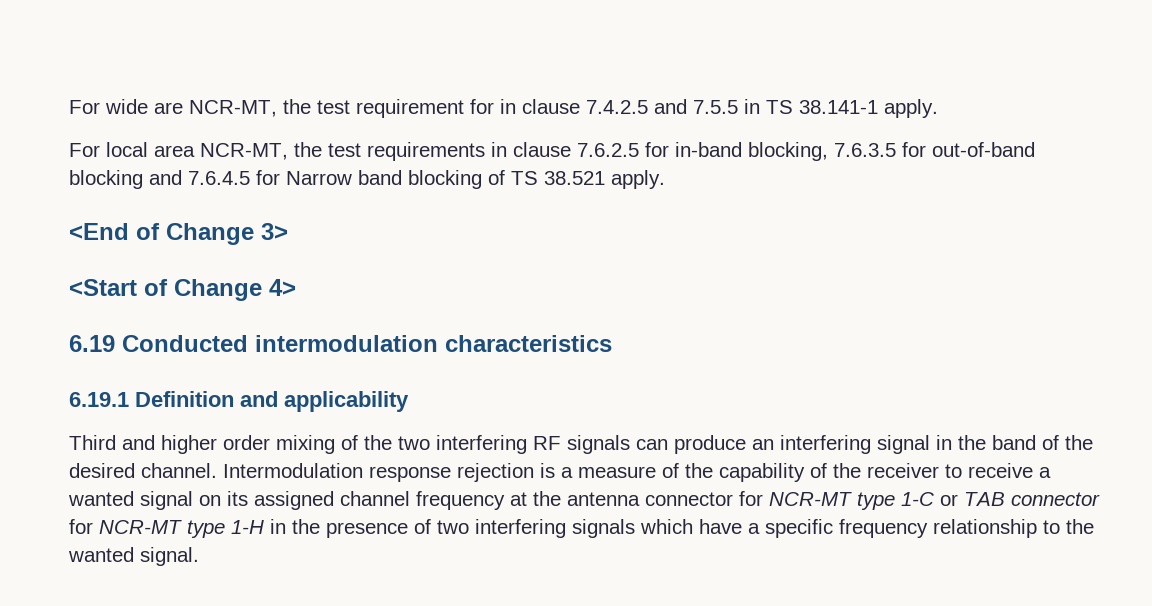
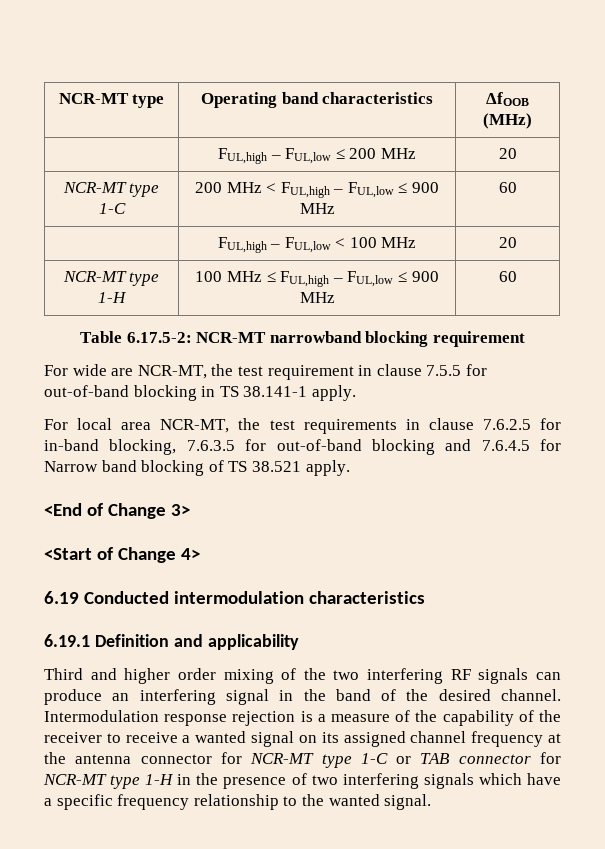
(69, 107) none -> [58,93,165,108] [200,92,434,108] [486,92,529,106] [483,113,532,129] [218,148,416,164] [498,148,517,159] [62,182,160,197] [98,203,126,214] [194,182,440,198] [299,203,335,214] [498,182,517,193] [217,237,417,253] [498,237,517,248] [62,271,160,286] [98,292,127,303] [195,271,439,287] [299,292,335,303] [498,271,517,282] [80,331,525,347] NCR-MT type | Operating band characteristics | ΔfOOB (MHz) // | FUL,high – FUL,low ≤ 200 MHz | 20 // NCR-MT type 1-C | 200 MHz < FUL,high – FUL,low ≤ 900 MHz | 60 // | FUL,high – FUL,low < 100 MHz | 20 // NCR-MT type 1-H | 100 MHz ≤ FUL,high – FUL,low ≤ 900 MHz | 60 // Table 6.17.5-2: NCR-MT narrowband blocking requirement //
[470,99,738,114] for in clause 7.4.2.5 and 7.5.5 -> [358,364,487,376] [44,385,197,401] in clause 7.5.5 for out-of-band blocking

